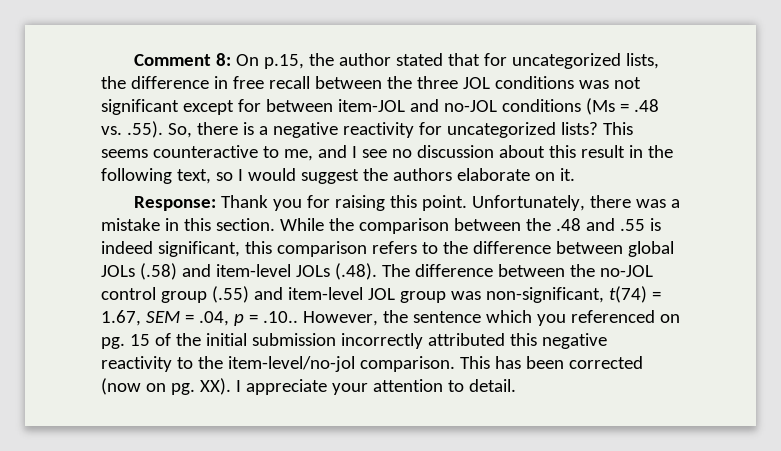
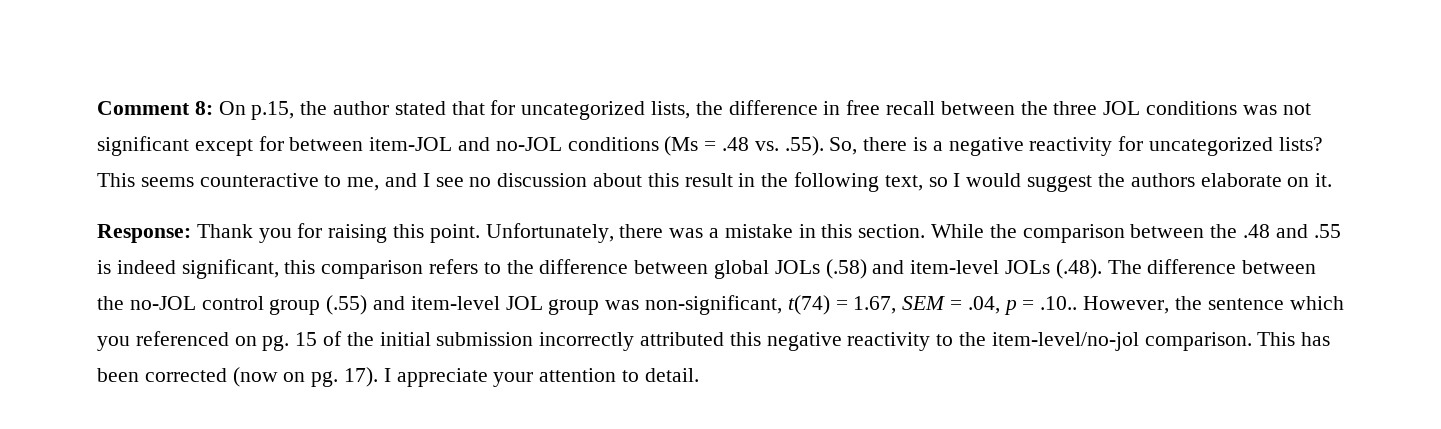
[199,378,231,395] XX). -> [344,367,379,387] 17).

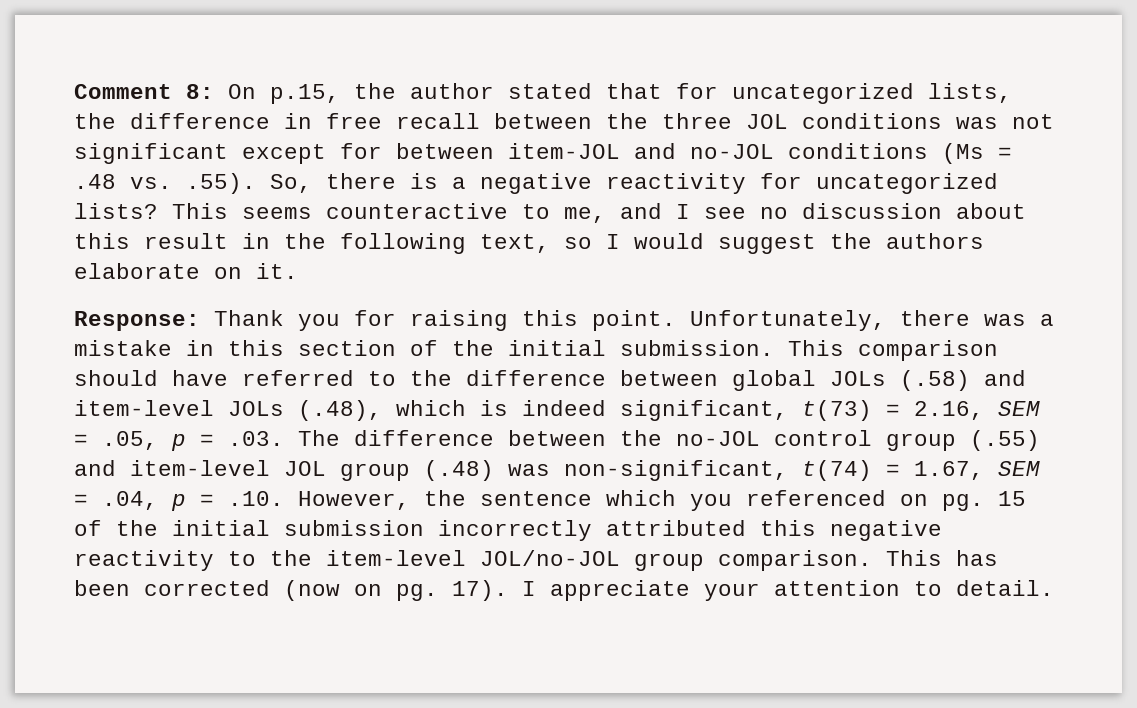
[858,224,1341,243] [97,259,479,279] section. While the comparison between the .48 and .55 is indeed significant, this comparison refers -> [298,340,998,361] [74,370,354,386] section of the initial submission. This comparison should have referred
[1055,259,1102,279] (.48). -> [298,400,1040,421] [74,431,284,451] (.48), which is indeed significant, t(73) = 2.16, SEM = .05, p = .03.
(600, 307) none -> [424,460,494,481] (.48)
[1040,296,1078,310] .10.. -> [228,491,284,506] .10.
[991,332,1139,351] item-level/no-jol -> [326,550,704,571] item-level JOL/no-JOL group

